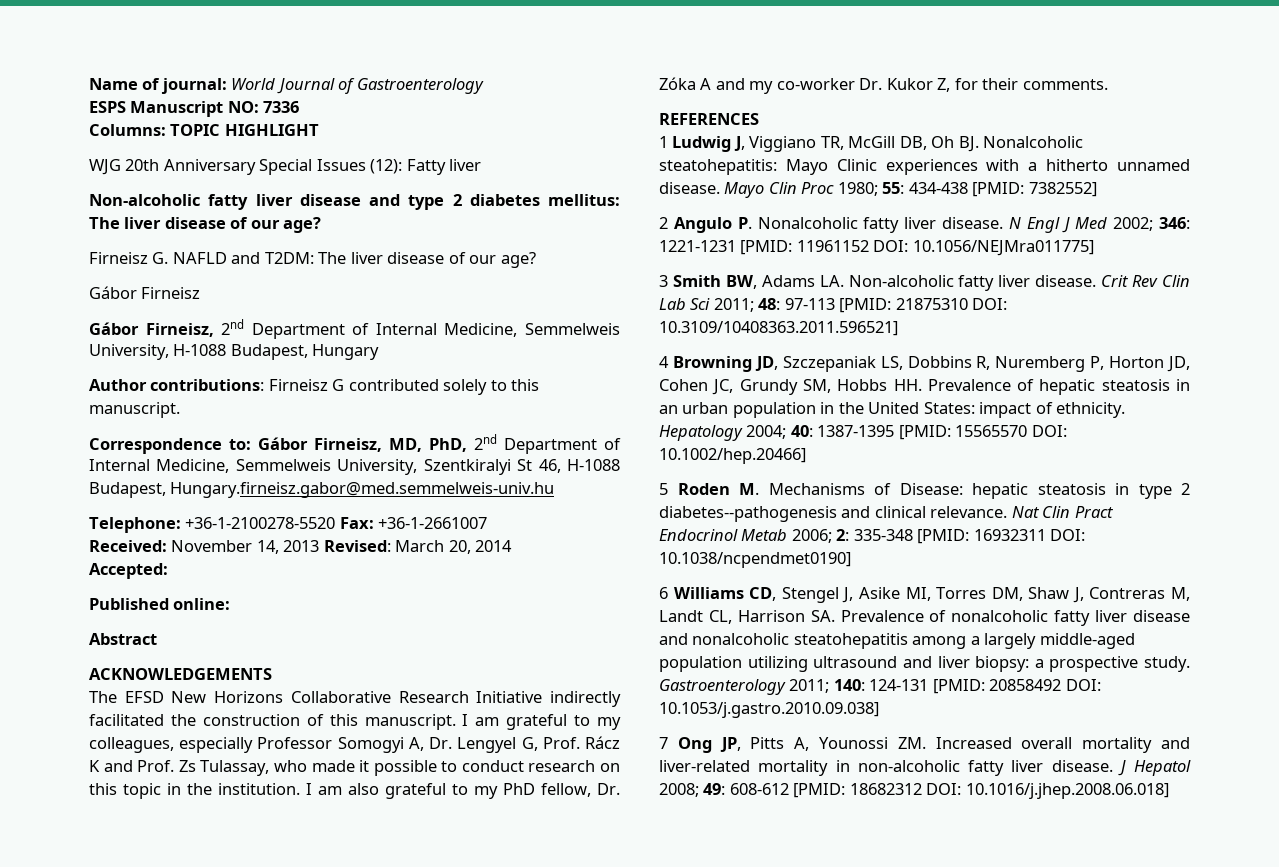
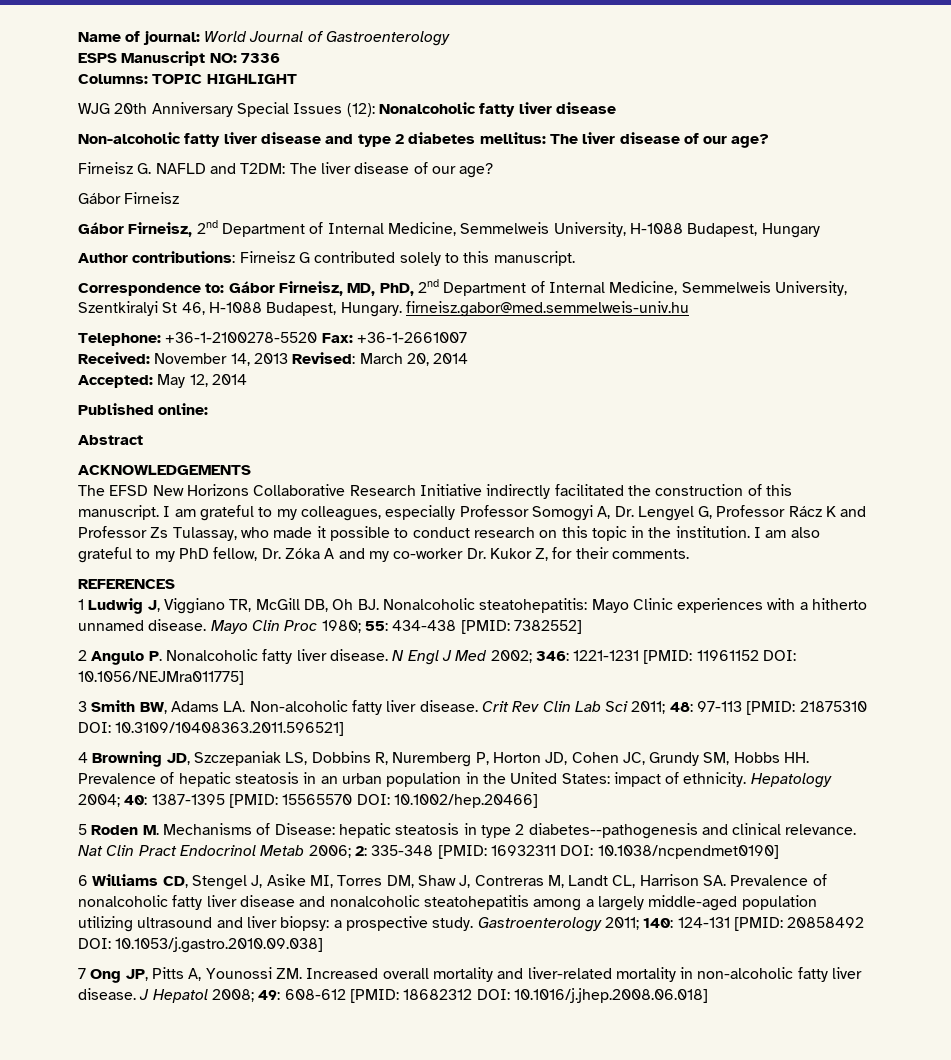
[406,159,482,175] Fatty liver -> [378,102,616,117] Nonalcoholic fatty liver disease
[170,482,555,498] Hungary.firneisz.gabor@med.semmelweis-univ.hu -> [340,301,689,317] Hungary. firneisz.gabor@med.semmelweis-univ.hu
(168, 571) none -> [157,374,247,388] May 12, 2014
[542,737,580,749] Prof. -> [716,505,786,517] Professor
[137,760,175,772] Prof. -> [78,526,147,538] Professor

